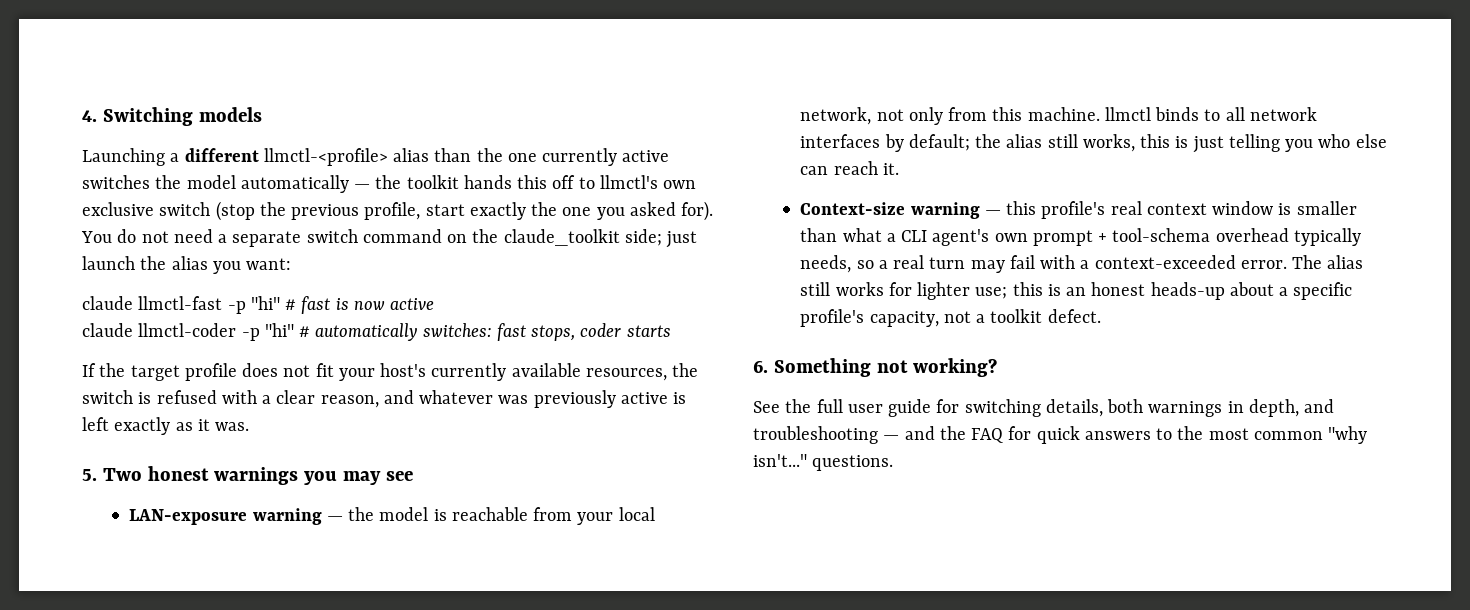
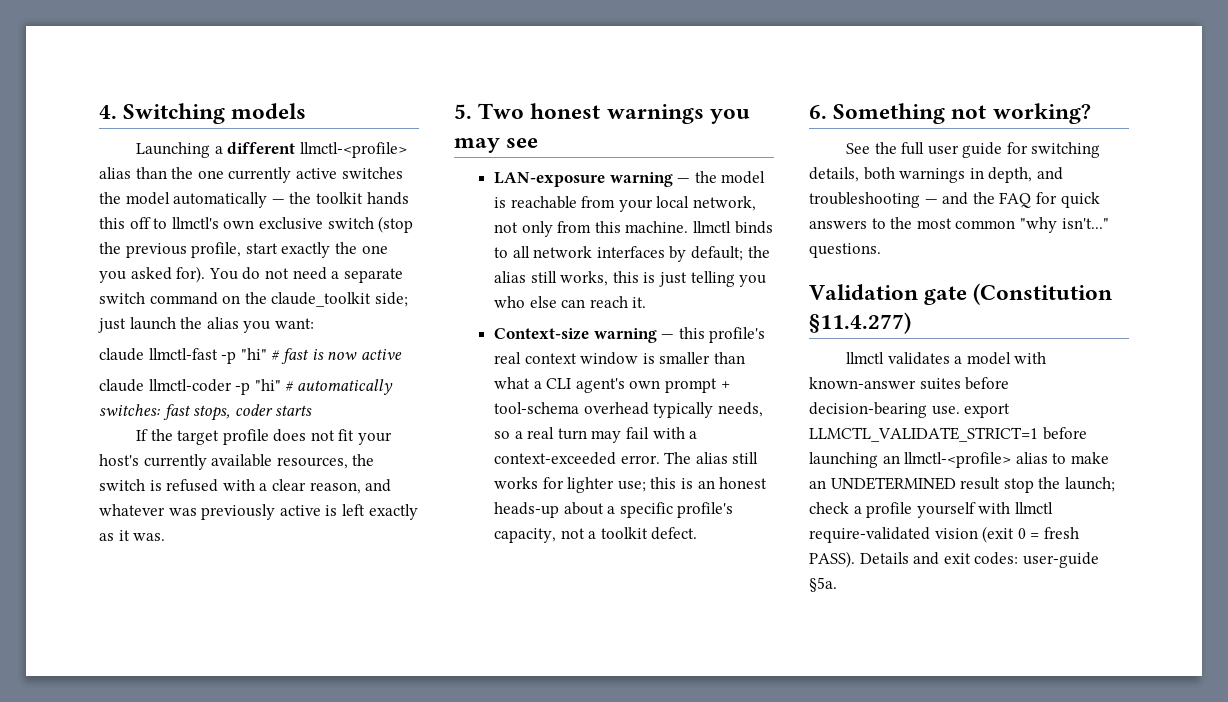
(894, 463) none -> [809,283,1113,305] [809,312,911,334] [845,352,1047,365] [809,377,1010,390] [809,402,1011,418] [809,427,1087,442] [809,452,1109,468] [809,477,1115,493] [809,502,1053,518] [809,526,1079,543] [809,551,1099,568] [809,577,837,592] // Validation gate (Constitution §11.4.277) // llmctl validates a model with known-answer suites before decision-bearing use. export LLMCTL_VALIDATE_STRICT=1 before launching an llmctl-<profile> alias to make an UNDETERMINED result stop the launch; check a profile yourself with llmctl require-validated vision (exit 0 = fresh PASS). Details and exit codes: user-guide §5a.

